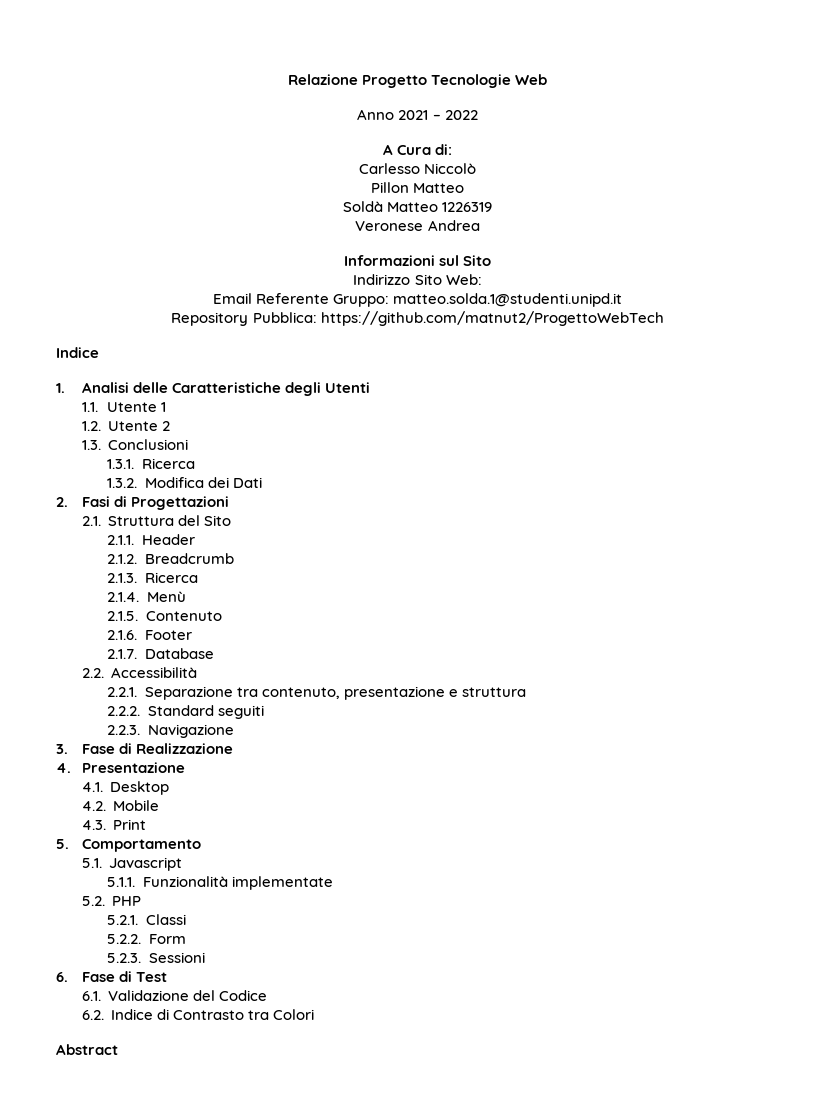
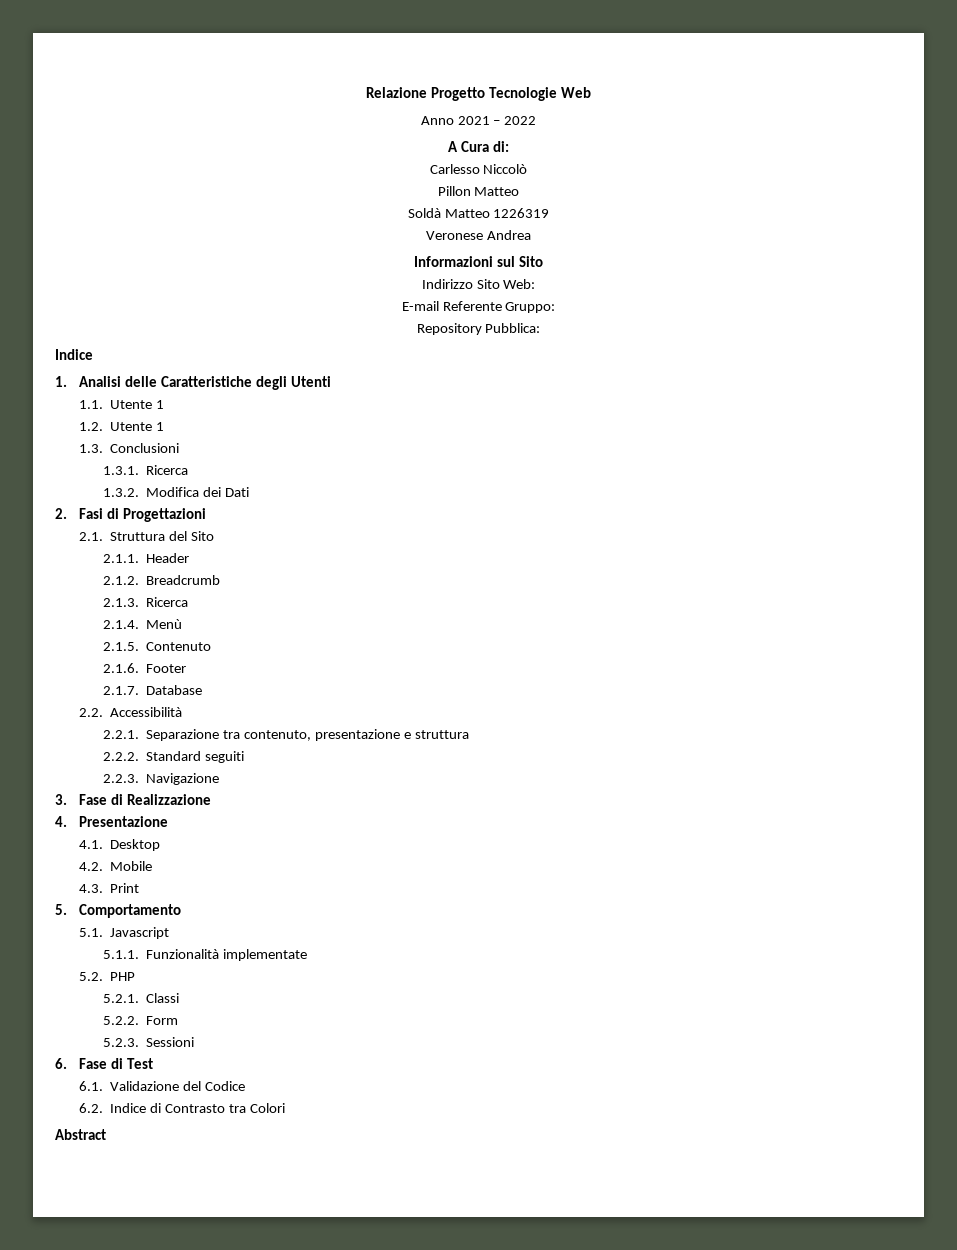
[212,293,252,304] Email -> [401,301,439,311] E-mail
[393,293,623,307] matteo.solda.1@studenti.unipd.it -> (556, 307) none
[320,311,664,326] https://github.com/matnut2/ProgettoWebTech -> (541, 328) none
[162,421,171,431] 2 -> [156,422,165,431] 1

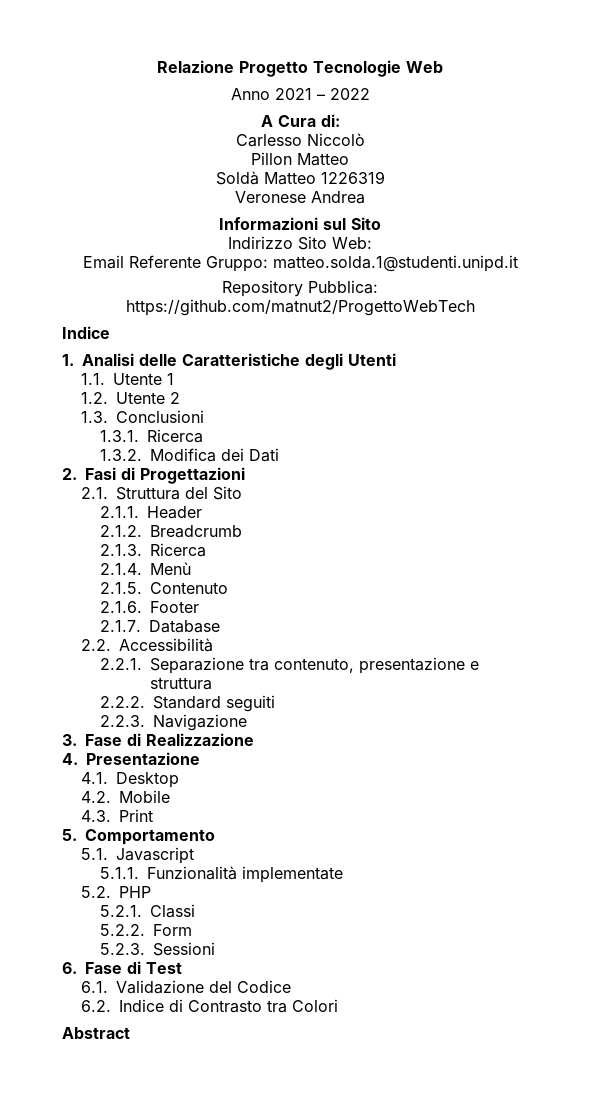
[401,301,439,311] E-mail -> [82,255,124,269] Email
(556, 307) none -> [272,255,518,272] matteo.solda.1@studenti.unipd.it
(541, 328) none -> [125,299,475,316] https://github.com/matnut2/ProgettoWebTech
[156,422,165,431] 1 -> [170,392,181,404] 2

